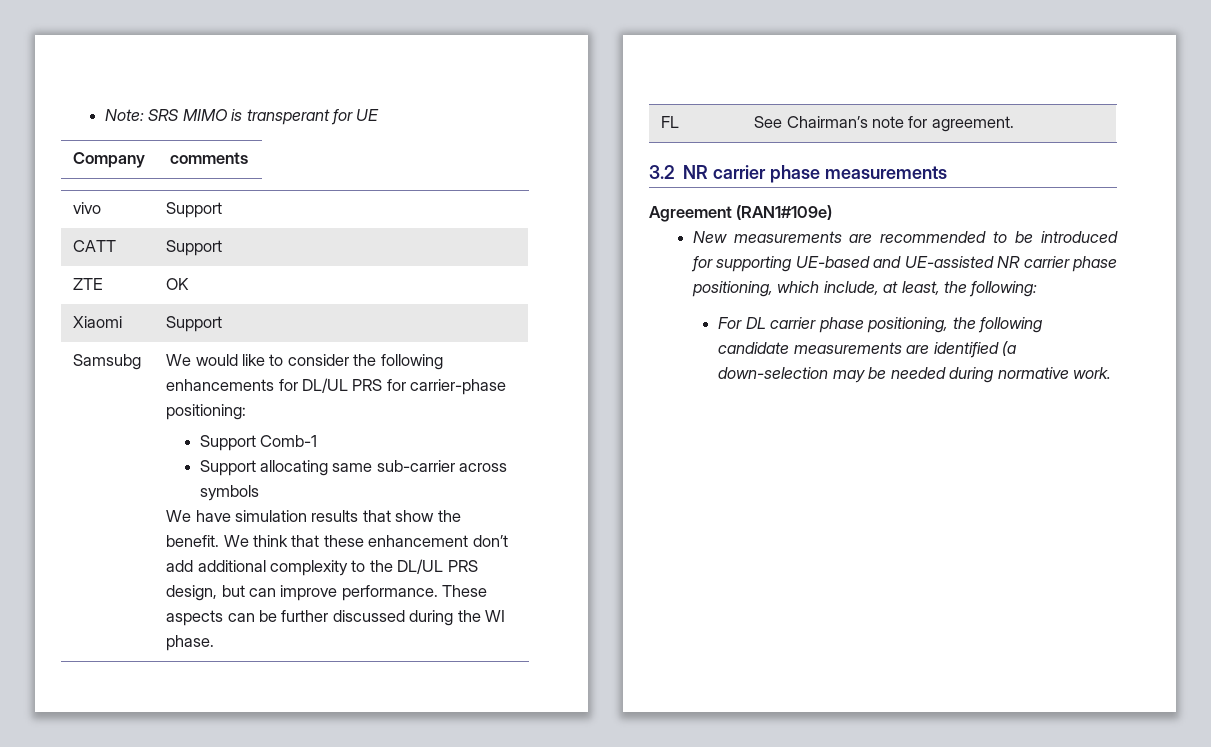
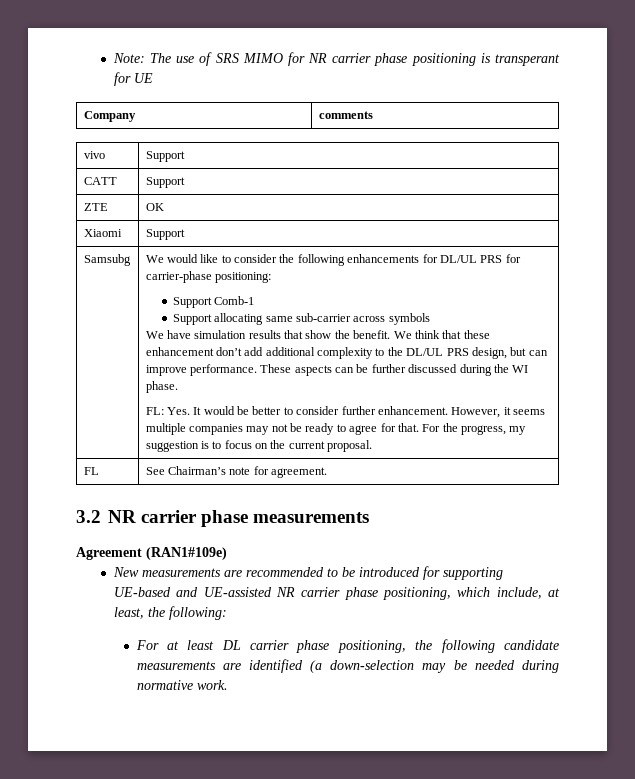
[148,109,228,121] SRS MIMO -> [150,52,476,66] The use of SRS MIMO for NR carrier phase positioning
(215, 643) none -> [145,406,546,418] [145,423,527,435] [145,440,373,452] // FL: Yes. It would be better to consider further enhancement. However, it seems multiple companies may not be ready to agree for that. For the progress, my suggestion is to focus on the current proposal.
(743, 323) none -> [166,640,215,650] at least

